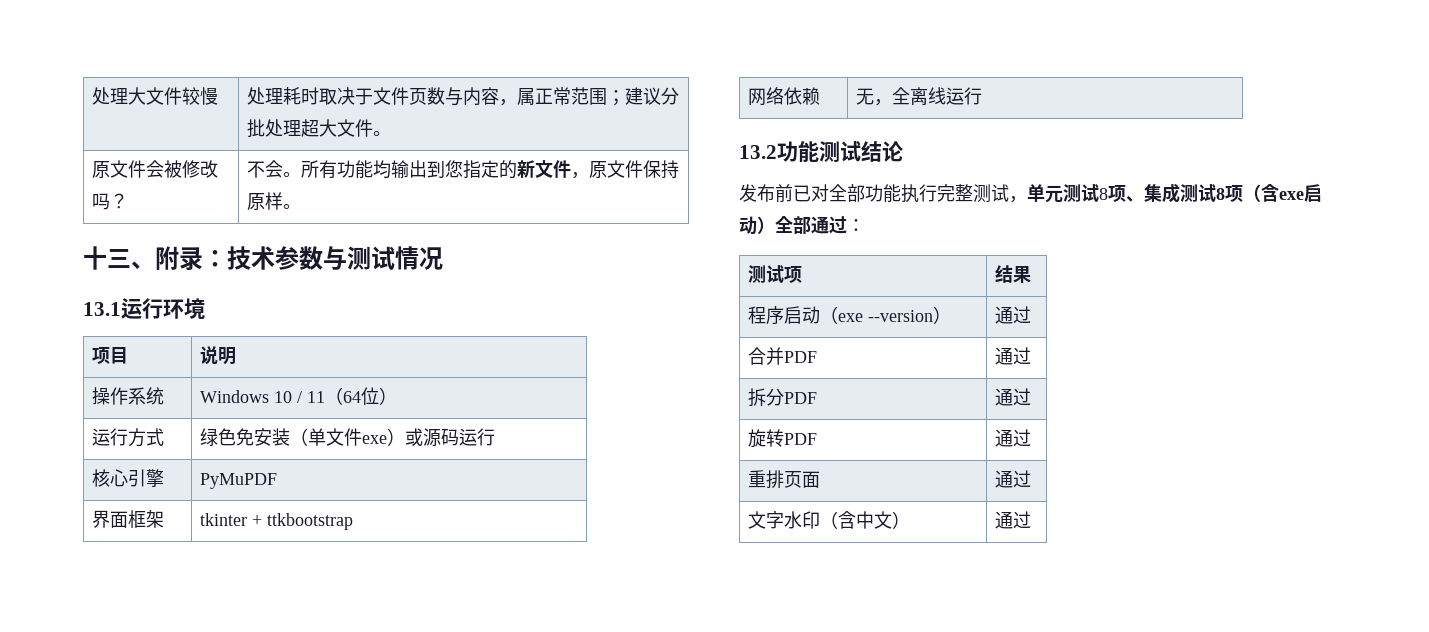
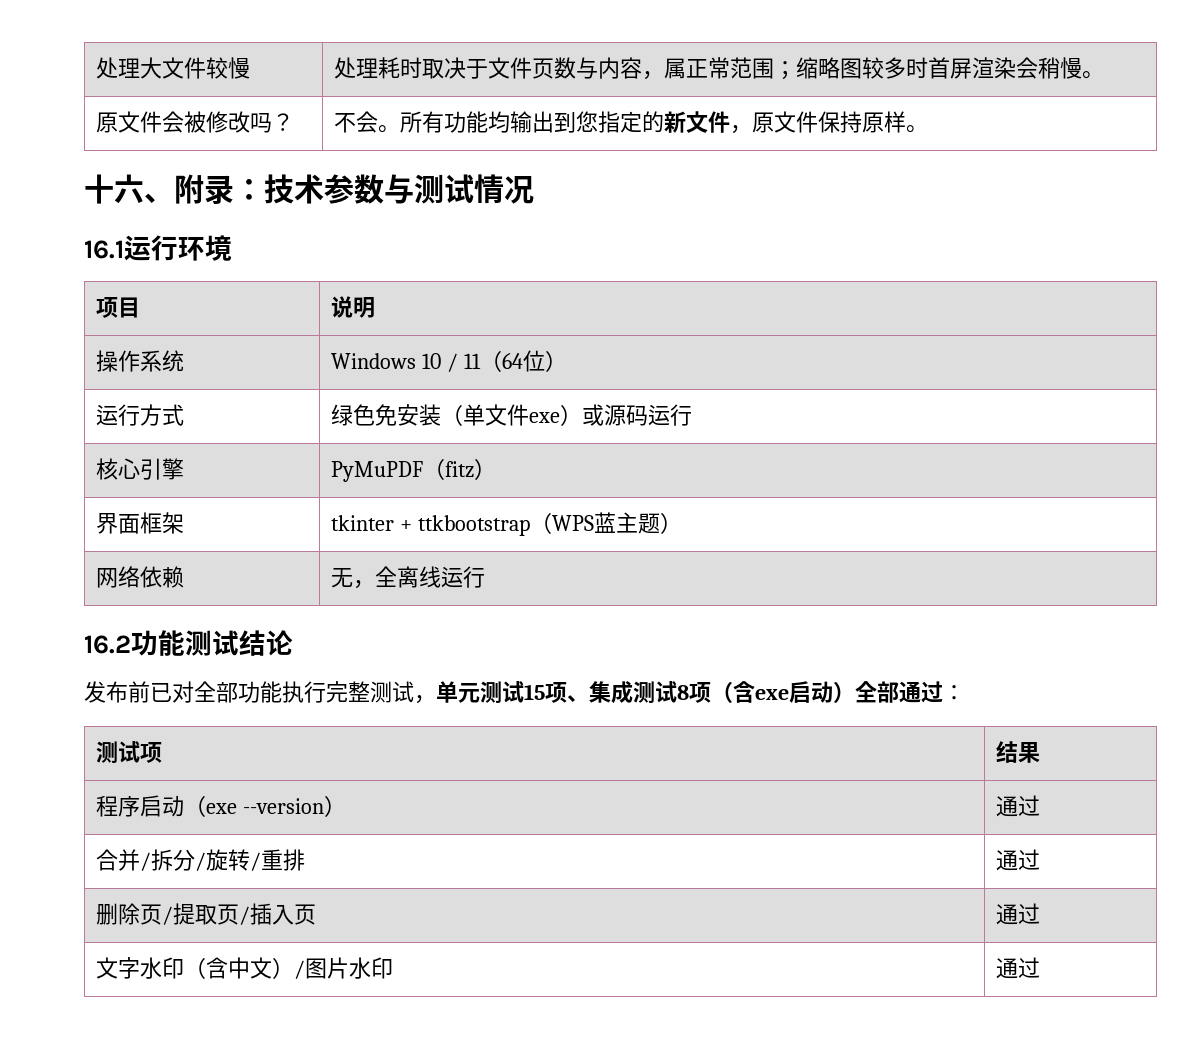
[624,87,679,105] [246,119,373,138] 建议分批处理超大文件 -> [796,57,1083,79] 缩略图较多时首屏渲染会稍慢
[107,249,131,268] 三 -> [114,174,144,204] 六
[83,302,121,316] 13.1 -> [84,240,124,259] 16.1
(277, 481) none -> [423,459,497,480] （fitz）
(353, 521) none -> [530,512,683,534] （WPS蓝主题）
[739,145,777,159] 13.2 -> [84,635,131,654] 16.2
[1099,188,1108,200] 8 -> [524,684,545,700] 15
[783,351,817,363] [994,347,1031,365] [747,388,817,407] [994,388,1031,406] [747,429,817,448] [994,429,1031,447] [747,470,820,489] PDF | 通过 // 拆分PDF | 通过 // 旋转PDF | 通过 // 重排页面 -> [140,849,306,871] [996,849,1041,871] [96,903,317,925] /拆分/旋转/重排 | 通过 // 删除页/提取页/插入页
(910, 520) none -> [294,957,394,979] /图片水印

